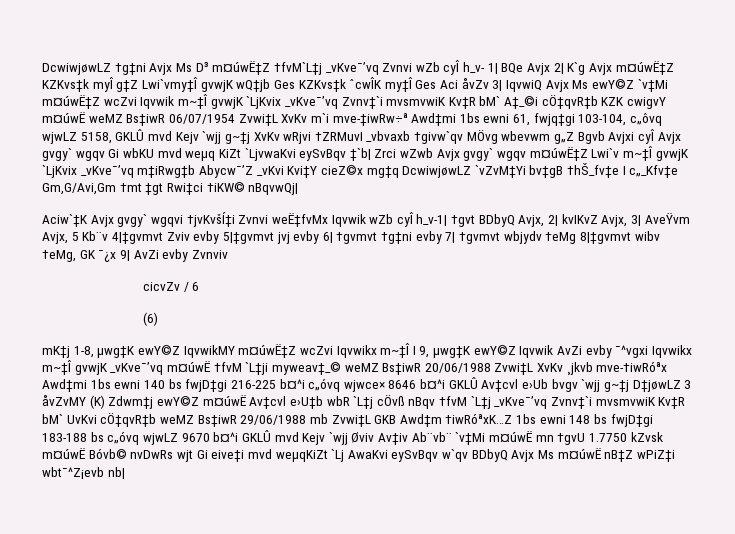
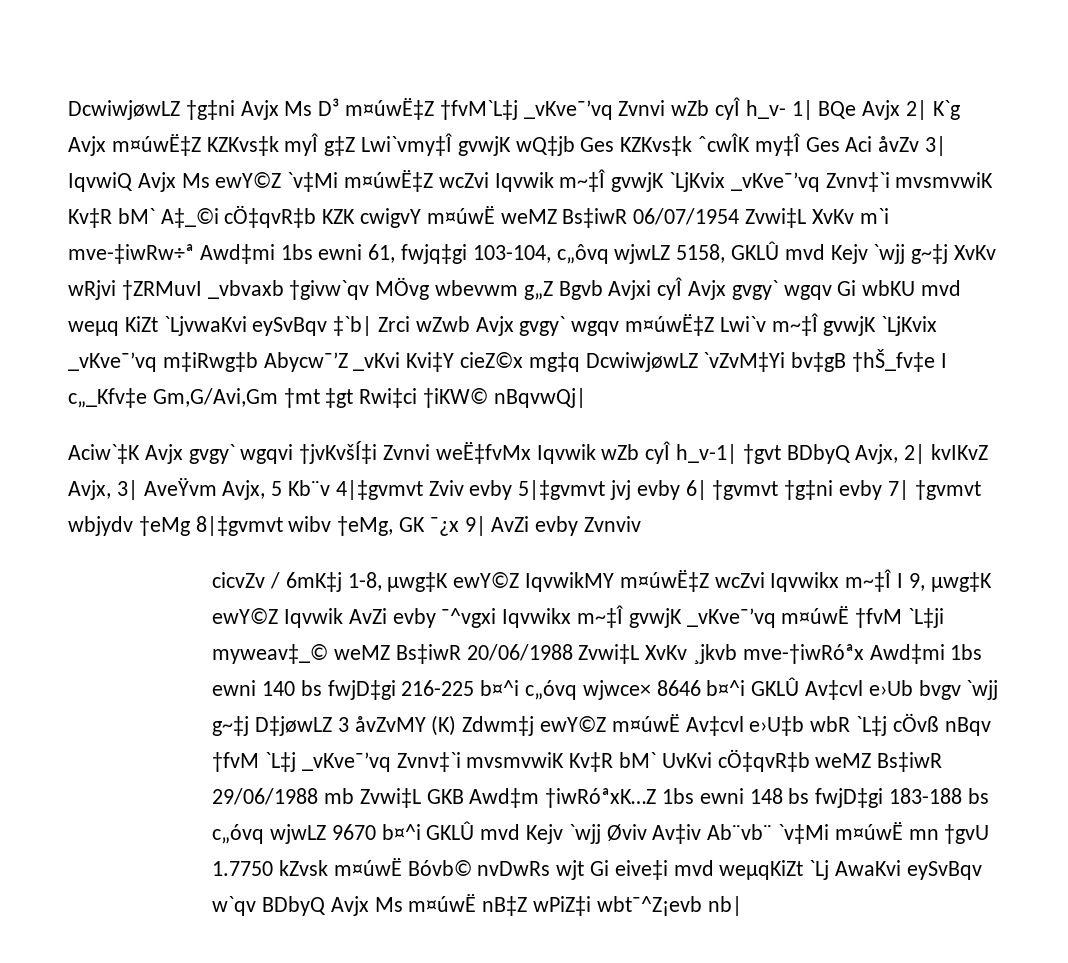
[192,282,200,291] [143,312,159,326] [42,346,70,358] 6 // (6) // mK‡j -> [285,572,342,592] 6mK‡j

